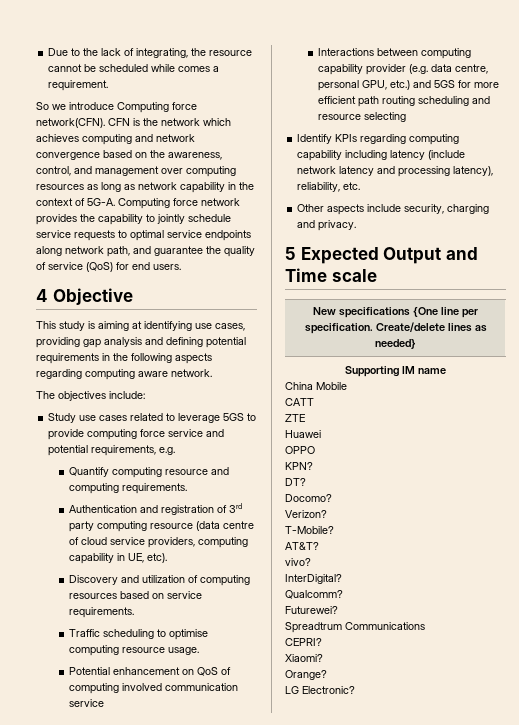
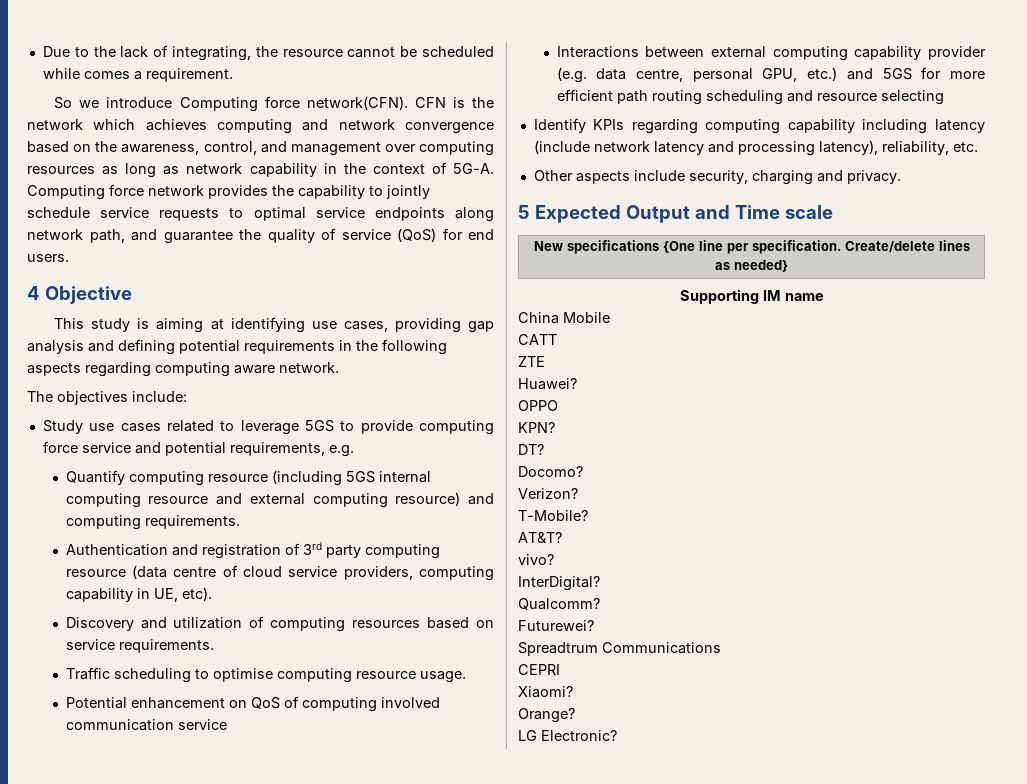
(209, 472) none -> [271,470,431,486] [65,492,461,508] (including 5GS internal computing resource and external computing resource)
(419, 52) none -> [710,46,766,58] external
[285,430,321,438] Huawei -> [518,378,577,390] Huawei?
[285,638,322,646] CEPRI? -> [518,664,560,675] CEPRI

